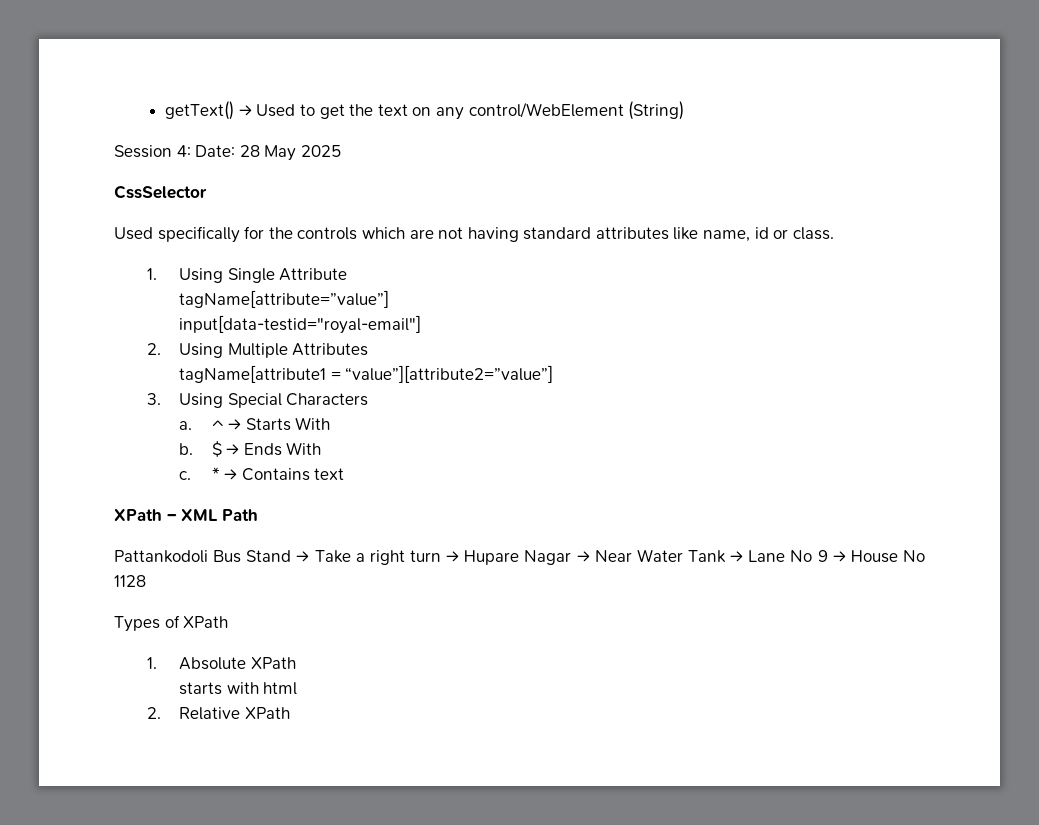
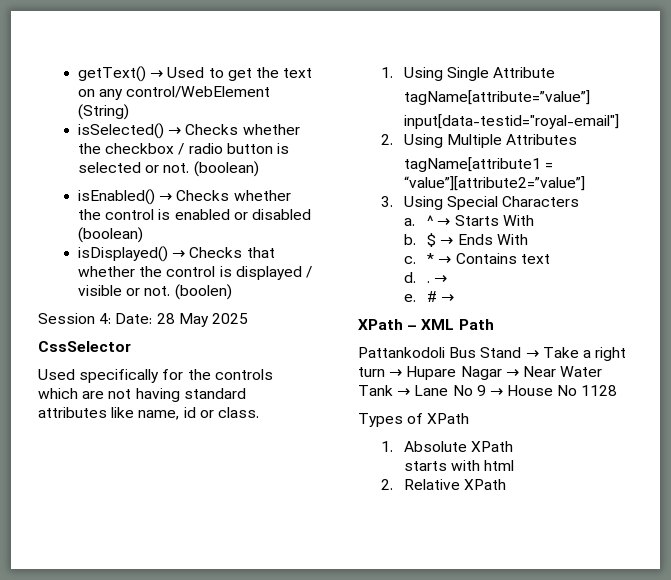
(685, 110) none -> [78,123,300,139] [78,143,290,155] [78,161,259,177] [78,189,291,205] [78,209,312,220] [78,227,144,243] [78,246,275,262] [78,266,313,280] [78,284,232,300] // isSelected() → Checks whether the checkbox / radio button is selected or not. (boolean) // isEnabled() → Checks whether the control is enabled or disabled (boolean) // isDisplayed() → Checks that whether the control is displayed / visible or not. (boolen)
(345, 474) none -> [404,272,448,283] [404,291,455,302] // d. . → // e. # →

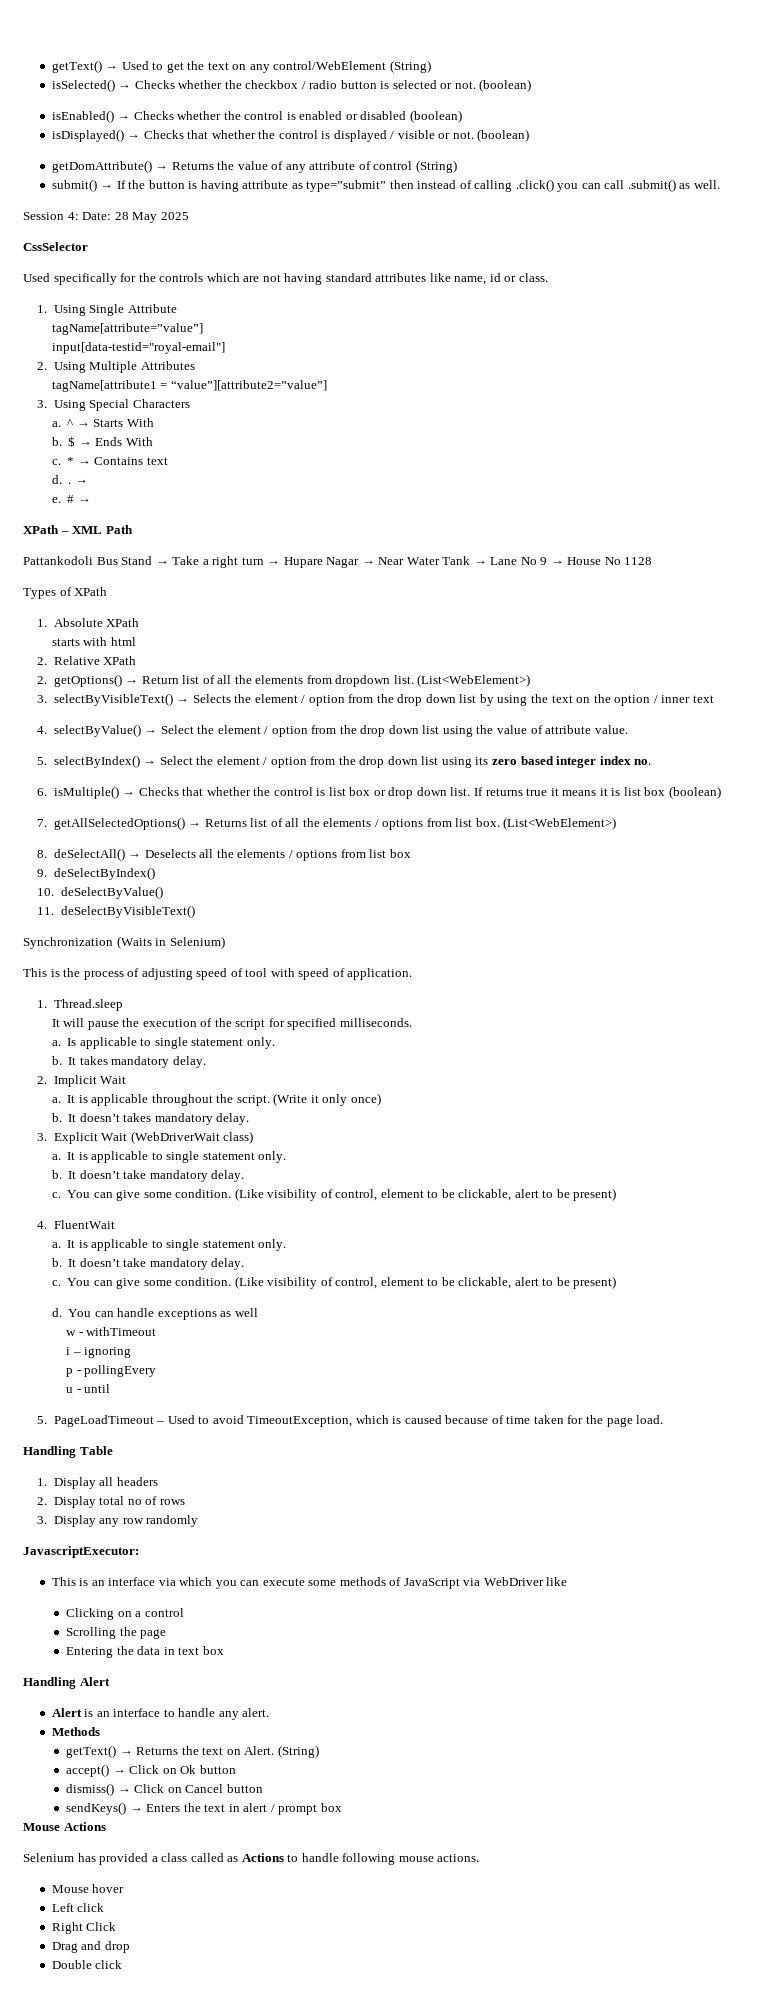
[174,284,232,300] (boolen) -> [477,129,530,142] [51,160,457,173] [51,179,720,192] (boolean) // getDomAttribute() → Returns the value of any attribute of control (String) // submit() → If the button is having attribute as type=”submit” then instead of calling .click() you can call .submit() as well.
(507, 484) none -> [37,674,531,687] [37,693,714,706] [37,724,628,737] [37,755,652,768] [37,786,721,799] [37,817,617,830] [37,848,411,861] [37,867,155,880] [37,886,163,899] [37,905,195,918] [23,936,225,949] [23,968,413,980] [37,999,123,1011] [51,1018,412,1030] [51,1037,275,1049] [51,1056,206,1068] [37,1075,127,1087] [51,1093,381,1106] [51,1113,250,1125] [37,1131,254,1144] [51,1151,287,1163] [51,1170,245,1182] [51,1188,617,1201] [37,1220,115,1229] [51,1239,287,1251] [51,1258,245,1270] [51,1276,617,1289] [51,1308,258,1320] [66,1327,157,1336] [66,1347,132,1358] [66,1365,157,1377] [66,1384,111,1393] [37,1415,664,1427] [23,1446,113,1458] [37,1477,158,1489] [37,1496,185,1508] [37,1515,199,1527] [23,1546,139,1558] [51,1577,568,1589] [66,1608,184,1620] [66,1627,167,1639] [66,1646,224,1658] [23,1677,110,1689] [51,1708,270,1720] [51,1727,100,1736] [66,1745,319,1758] [66,1764,236,1777] [66,1783,263,1796] [66,1802,342,1815] [23,1822,106,1831] [23,1853,480,1865] [51,1884,125,1893] [51,1903,105,1912] [51,1922,117,1934] [51,1941,130,1953] [51,1960,123,1969] // 2. getOptions() → Return list of all the elements from dropdown list. (List<WebElement>) // 3. selectByVisibleText() → Selects the element / option from the drop down list by using the text on the option / inner text // 4. selectByValue() → Select the element / option from the drop down list using the value of attribute value. // 5. selectByIndex() → Select the element / option from the drop down list using its zero based integer index no. // 6. isMultiple() → Checks that whether the control is list box or drop down list. If returns true it means it is list box (boolean) // 7. getAllSelectedOptions() → Returns list of all the elements / options from list box. (List<WebElement>) // 8. deSelectAll() → Deselects all the elements / options from list box // 9. deSelectByIndex() // 10. deSelectByValue() // 11. deSelectByVisibleText() // Synchronization (Waits in Selenium) // This is the process of adjusting speed of tool with speed of application. // 1. Thread.sleep // It will pause the execution of the script for specified milliseconds. // a. Is applicable to single statement only. // b. It takes mandatory delay. // 2. Implicit Wait // a. It is applicable throughout the script. (Write it only once) // b. It doesn’t takes mandatory delay. // 3. Explicit Wait (WebDriverWait class) // a. It is applicable to single statement only. // b. It doesn’t take mandatory delay. // c. You can give some condition. (Like visibility of control, element to be clickable, alert to be present) // 4. FluentWait // a. It is applicable to single statement only. // b. It doesn’t take mandatory delay. // c. You can give some condition. (Like visibility of control, element to be clickable, alert to be present) // d. You can handle exceptions as well // w - withTimeout // i – ignoring // p - pollingEvery // u - until // 5. PageLoadTimeout – Used to avoid TimeoutException, which is caused because of time taken for the page load. // Handling Table // 1. Display all headers // 2. Display total no of rows // 3. Display any row randomly // JavascriptExecutor: // This is an interface via which you can execute some methods of JavaScript via WebDriver like // Clicking on a control // Scrolling the page // Entering the data in text box // Handling Alert // Alert is an interface to handle any alert. // Methods // getText() → Returns the text on Alert. (String) // accept() → Click on Ok button // dismiss() → Click on Cancel button // sendKeys() → Enters the text in alert / prompt box // Mouse Actions // Selenium has provided a class called as Actions to handle following mouse actions. // Mouse hover // Left click // Right Click // Drag and drop // Double click

